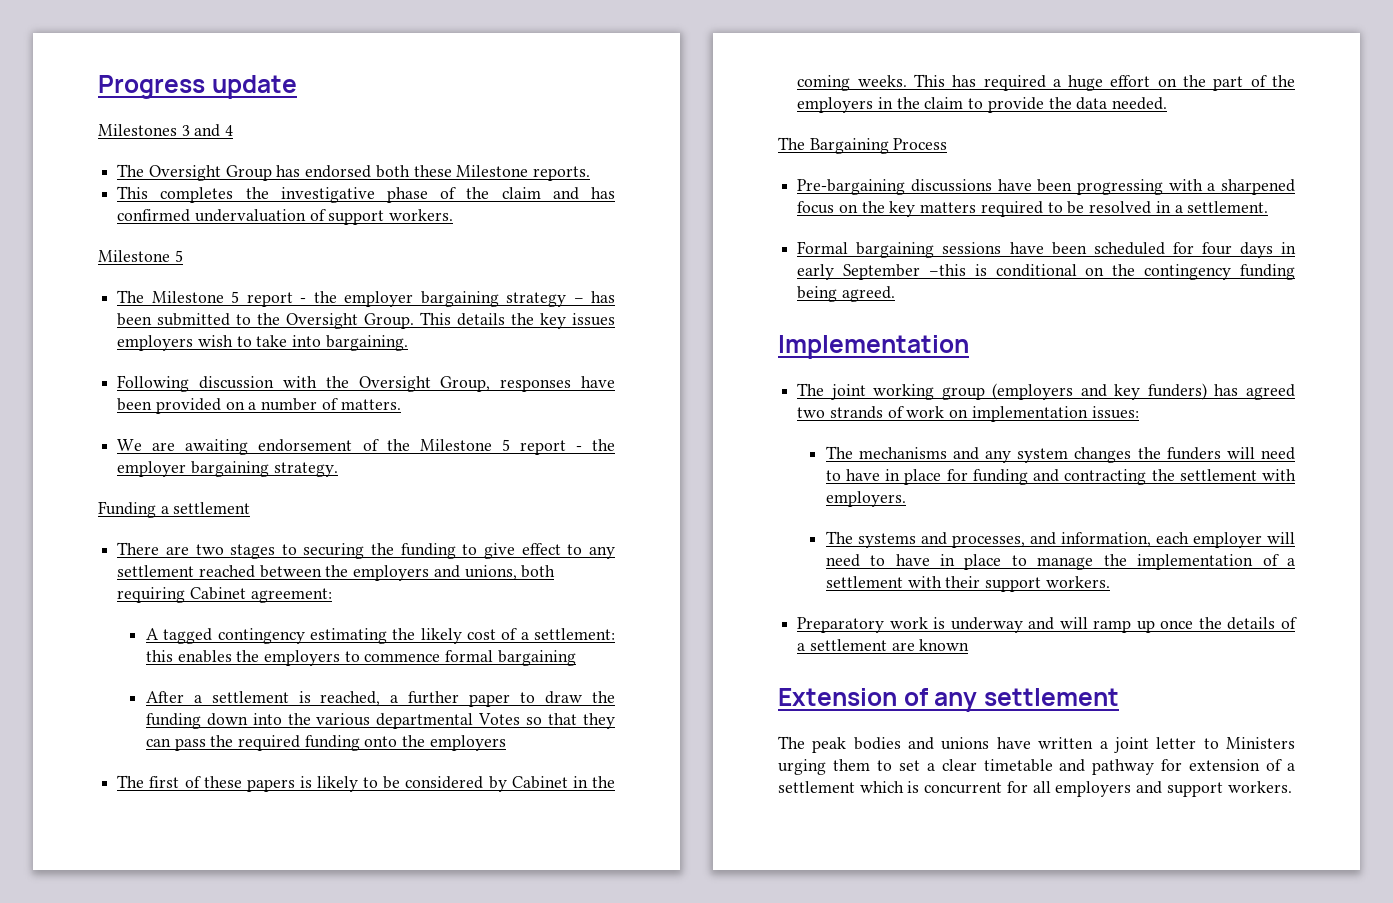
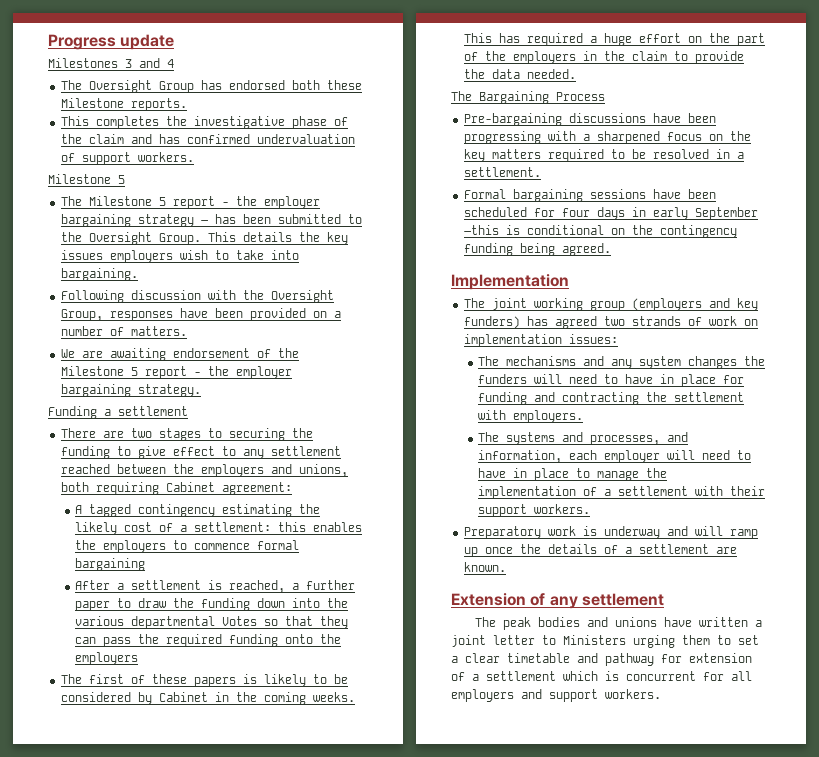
[919,639,970,651] known -> [463,562,506,572] known.

